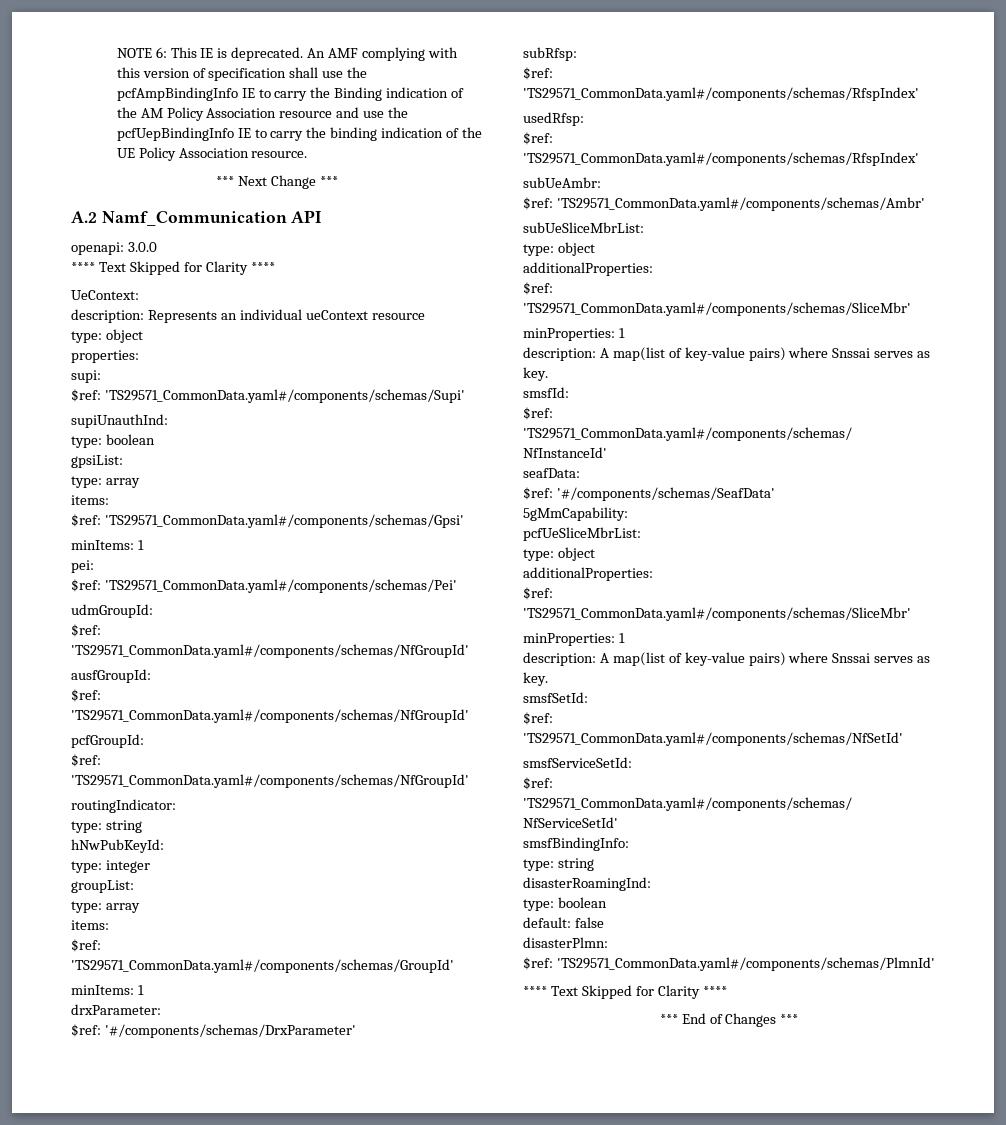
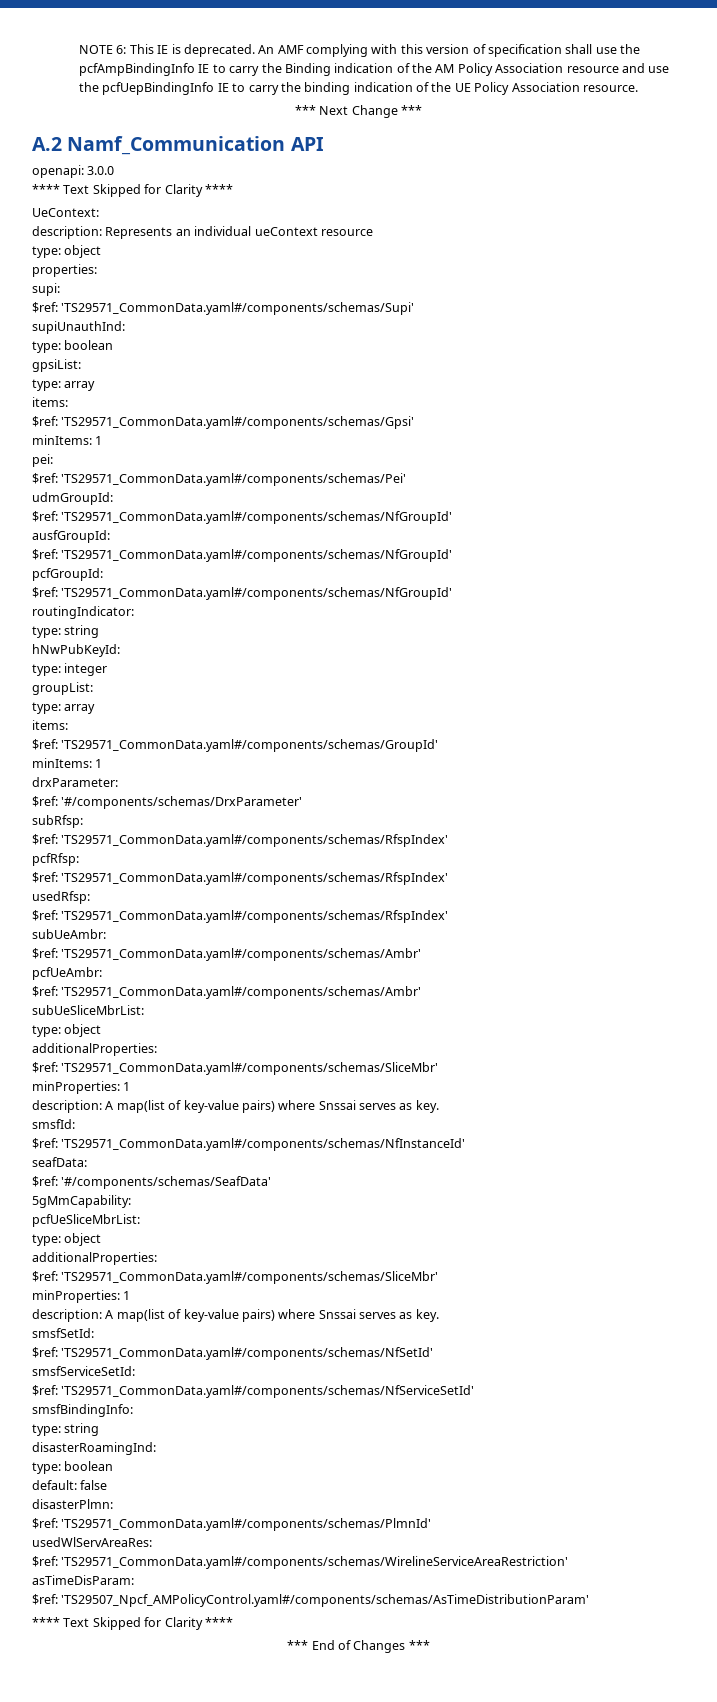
(919, 94) none -> [32,853,79,866] [32,872,449,885] // pcfRfsp: // $ref: 'TS29571_CommonData.yaml#/components/schemas/RfspIndex'
(925, 204) none -> [32,967,102,980] [32,986,422,999] // pcfUeAmbr: // $ref: 'TS29571_CommonData.yaml#/components/schemas/Ambr'
(935, 964) none -> [32,1537,152,1547] [32,1556,569,1569] [32,1575,134,1585] [32,1594,590,1607] // usedWlServAreaRes: // $ref: 'TS29571_CommonData.yaml#/components/schemas/WirelineServiceAreaRestriction' // asTimeDisParam: // $ref: 'TS29507_Npcf_AMPolicyControl.yaml#/components/schemas/AsTimeDistributionParam'

